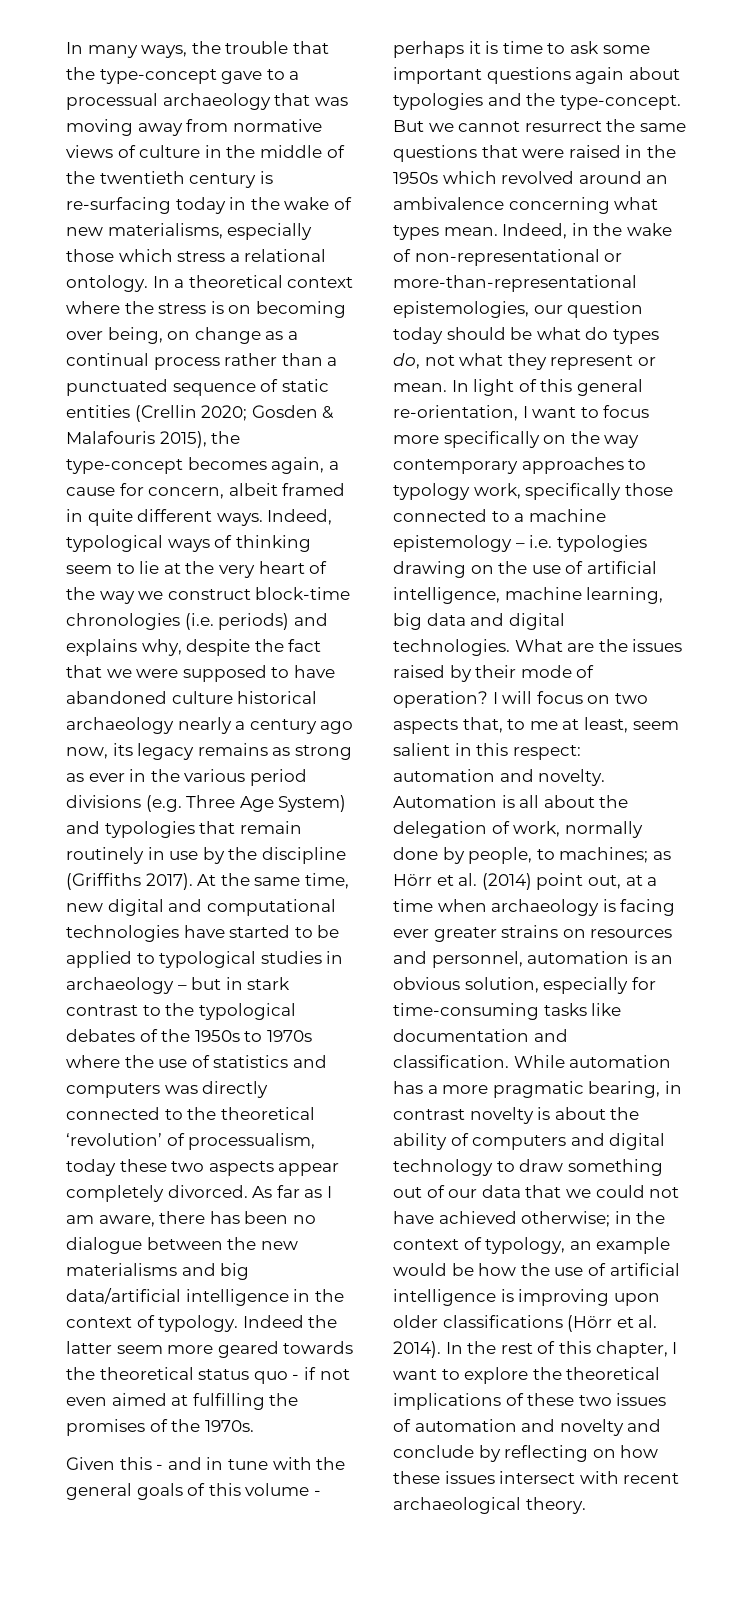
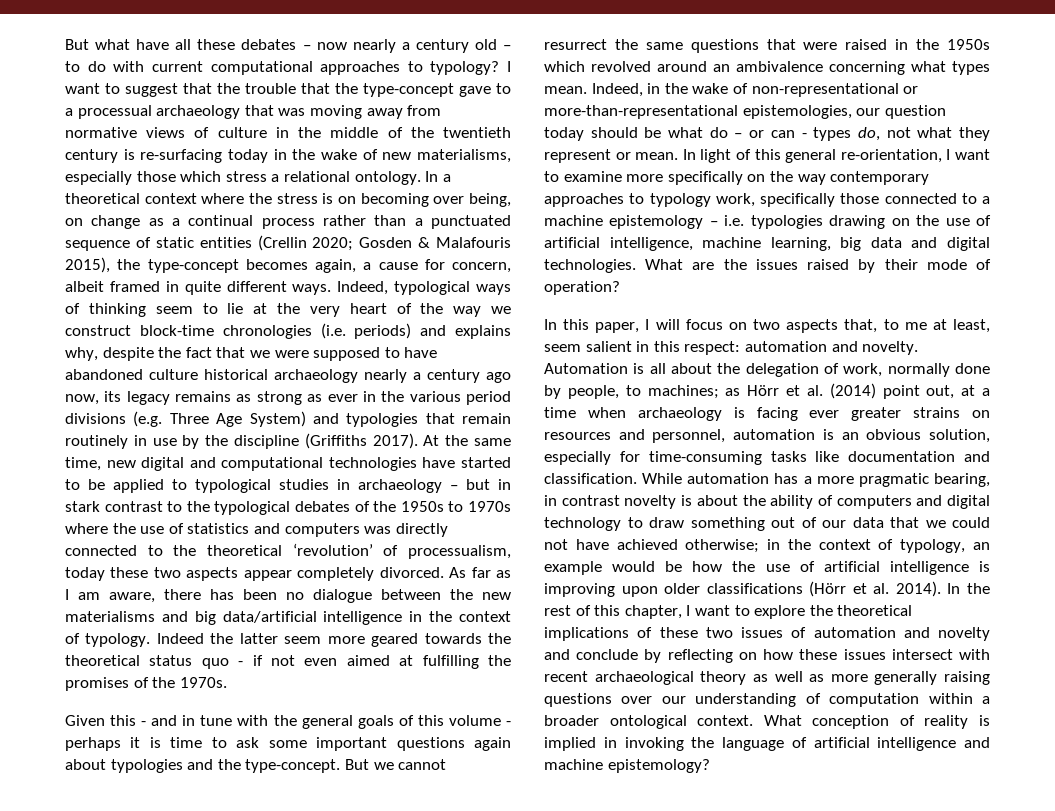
[66,42,188,58] In many ways, -> [65,39,511,53] [65,61,511,75] [65,83,212,97] But what have all these debates – now nearly a century old – to do with current computational approaches to typology? I want to suggest that
(609, 333) none -> [734,130,807,138] – or can -
[603,405,650,418] focus -> [563,171,622,182] examine
(488, 699) none -> [544,319,640,333] // In this paper,
[525,1497,586,1514] theory. -> [700,671,990,685] [544,693,990,707] [544,715,990,729] [544,737,990,751] [544,759,710,773] theory as well as more generally raising questions over our understanding of computation within a broader ontological context. What conception of reality is implied in invoking the language of artificial intelligence and machine epistemology?

